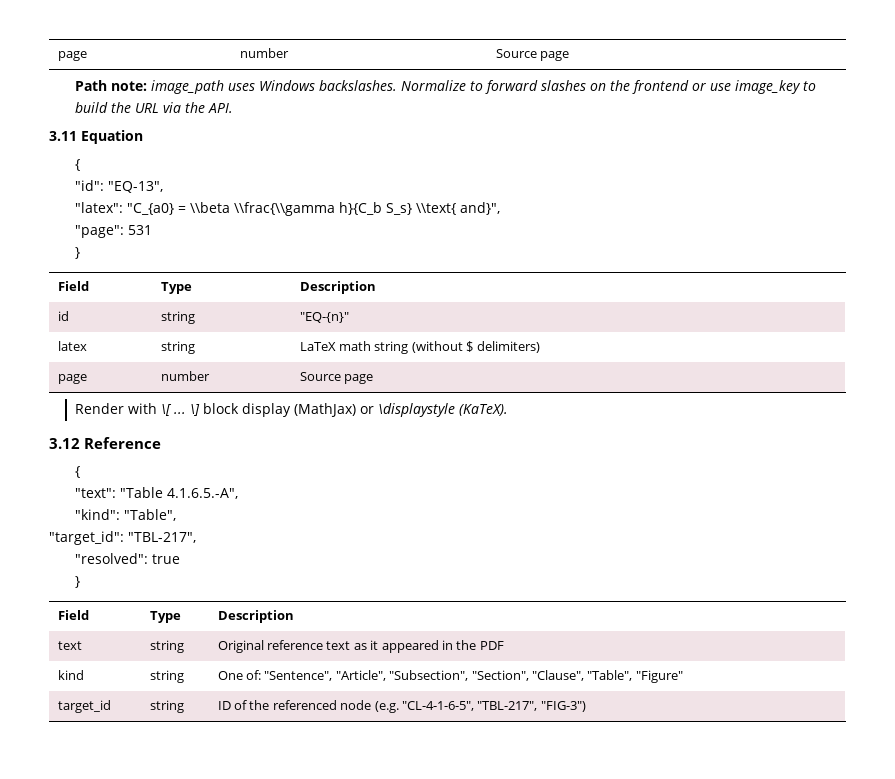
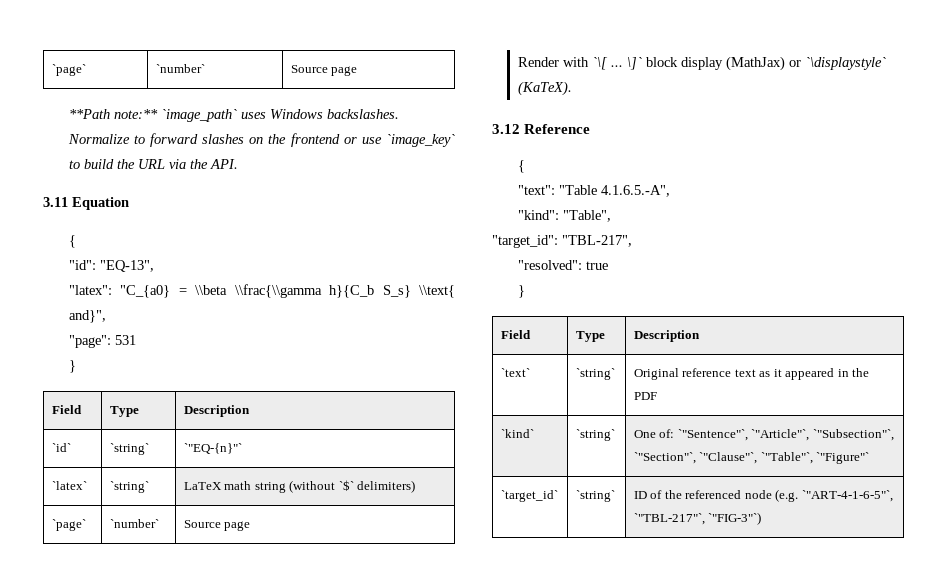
[57,51,87,61] [239,48,289,58] [495,49,570,61] [74,80,224,94] page | number | Source page // Path note: image_path -> [51,64,86,76] [155,64,205,73] [290,65,358,76] [68,109,237,122] `page` | `number` | Source page // **Path note:** `image_path`
[734,80,801,94] image_key -> [386,134,456,147] `image_key`
[57,311,69,321] [160,311,195,324] [299,312,349,323] [57,341,87,351] [160,341,195,354] id | string | "EQ-{n}" // latex | string -> [51,443,71,452] [109,443,149,455] [183,443,242,454] [51,481,87,490] [109,481,149,493] `id` | `string` | `"EQ-{n}"` // `latex` | `string`
[466,341,474,352] $ -> [338,480,354,491] `$`
[57,374,87,384] [160,371,210,381] page | number -> [51,519,86,531] [109,519,159,528] `page` | `number`
[160,404,200,416] \[ ... \] -> [591,57,642,70] `\[ ... \]`
[377,403,455,417] \displaystyle -> [804,57,886,70] `\displaystyle`
[57,641,82,650] [149,640,184,653] text | string -> [500,368,530,377] [575,368,615,380] `text` | `string`
[57,670,84,680] [149,670,184,683] kind | string -> [500,429,534,438] [575,429,615,441] `kind` | `string`
[264,670,683,683] [57,700,111,713] [149,700,184,713] "Sentence", "Article", "Subsection", "Section", "Clause", "Table", "Figure" // target_id | string -> [677,429,894,441] [633,452,870,464] [500,490,558,502] [575,490,615,502] `"Sentence"`, `"Article"`, `"Subsection"`, `"Section"`, `"Clause"`, `"Table"`, `"Figure"` // `target_id` | `string`
[401,701,586,712] "CL-4-1-6-5", "TBL-217", "FIG-3") -> [801,490,893,502] [633,512,762,525] `"ART-4-1-6-5"`, `"TBL-217"`, `"FIG-3"`)

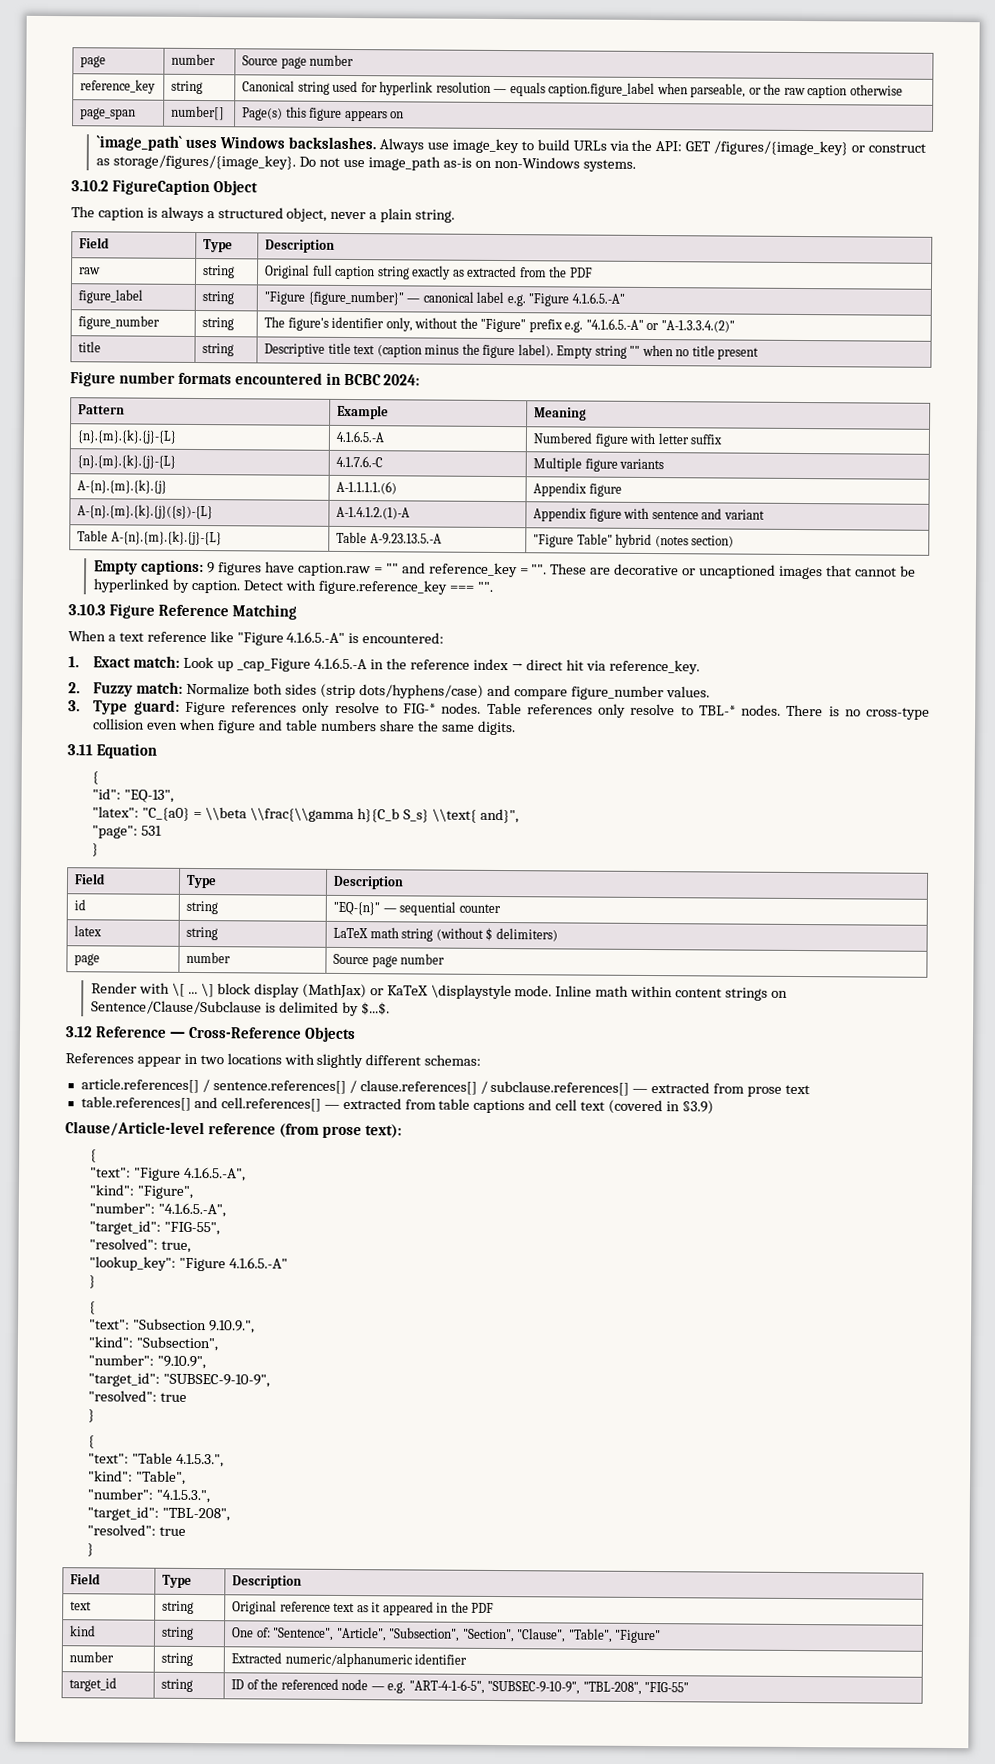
[51,64,86,76] [155,64,205,73] [290,65,358,76] [68,109,399,122] [67,133,456,147] [68,159,238,169] `page` | `number` | Source page // **Path note:** `image_path` uses Windows backslashes. Normalize to forward slashes on the frontend or use `image_key` to build the URL via the API. -> [80,55,107,68] [171,53,217,66] [242,54,355,69] [80,79,157,94] [171,80,204,95] [242,80,903,99] [80,107,137,120] [171,105,226,121] [242,106,405,122] [96,135,927,156] [96,154,636,172] [71,179,258,196] [71,206,456,223] [79,237,111,249] [203,239,234,253] [265,239,336,253] [79,267,102,275] [202,265,236,279] [264,264,593,280] [78,289,144,304] [202,291,235,305] [264,290,625,307] [78,315,161,330] [202,317,235,331] [264,316,735,333] [78,341,102,353] [202,343,235,357] [264,342,760,360] [70,371,421,387] [78,404,126,415] [337,404,390,420] [534,407,588,421] [77,429,177,444] [336,430,385,443] [533,432,723,447] [77,454,177,469] [336,455,384,468] [533,457,665,472] [77,479,168,494] [336,480,398,495] [533,482,622,497] [77,504,214,520] [336,506,411,520] [533,507,765,522] [77,530,222,546] [336,531,442,545] [533,533,735,549] [94,559,916,580] [93,578,493,595] [68,603,297,620] [68,630,445,646] [68,655,701,675] [68,681,710,701] [68,699,930,720] [93,718,516,736] page | number | Source page number // reference_key | string | Canonical string used for hyperlink resolution — equals caption.figure_label when parseable, or the raw caption otherwise // page_span | number[] | Page(s) this figure appears on // `image_path` uses Windows backslashes. Always use image_key to build URLs via the API: GET /figures/{image_key} or construct as storage/figures/{image_key}. Do not use image_path as-is on non-Windows systems. // 3.10.2 FigureCaption Object // The caption is always a structured object, never a plain string. // Field | Type | Description // raw | string | Original full caption string exactly as extracted from the PDF // figure_label | string | "Figure {figure_number}" — canonical label e.g. "Figure 4.1.6.5.-A" // figure_number | string | The figure's identifier only, without the "Figure" prefix e.g. "4.1.6.5.-A" or "A-1.3.3.4.(2)" // title | string | Descriptive title text (caption minus the figure label). Empty string "" when no title present // Figure number formats encountered in BCBC 2024: // Pattern | Example | Meaning // {n}.{m}.{k}.{j}-{L} | 4.1.6.5.-A | Numbered figure with letter suffix // {n}.{m}.{k}.{j}-{L} | 4.1.7.6.-C | Multiple figure variants // A-{n}.{m}.{k}.{j} | A-1.1.1.1.(6) | Appendix figure // A-{n}.{m}.{k}.{j}({s})-{L} | A-1.4.1.2.(1)-A | Appendix figure with sentence and variant // Table A-{n}.{m}.{k}.{j}-{L} | Table A-9.23.13.5.-A | "Figure Table" hybrid (notes section) // Empty captions: 9 figures have caption.raw = "" and reference_key = "". These are decorative or uncaptioned images that cannot be hyperlinked by caption. Detect with figure.reference_key === "". // 3.10.3 Figure Reference Matching // When a text reference like "Figure 4.1.6.5.-A" is encountered: // 1. Exact match: Look up _cap_Figure 4.1.6.5.-A in the reference index → direct hit via reference_key. // 2. Fuzzy match: Normalize both sides (strip dots/hyphens/case) and compare figure_number values. // 3. Type guard: Figure references only resolve to FIG-* nodes. Table references only resolve to TBL-* nodes. There is no cross-type collision even when figure and table numbers share the same digits.
[51,443,71,452] [109,443,149,455] [183,443,242,454] [51,481,87,490] [109,481,149,493] `id` | `string` | `"EQ-{n}"` // `latex` | `string` -> [74,899,87,911] [186,900,219,915] [333,901,501,916] [74,925,103,937] [186,926,219,941] id | string | "EQ-{n}" — sequential counter // latex | string
[338,480,354,491] `$` -> [485,927,494,941] $
[51,519,86,531] [109,519,159,528] [183,520,251,531] `page` | `number` | Source page -> [74,953,101,966] [186,951,232,964] [333,953,446,968] page | number | Source page number
[591,57,642,70] `\[ ... \]` -> [172,982,215,998] \[ ... \]
[804,57,886,70] [517,81,572,96] [492,124,591,134] `\displaystyle` (KaTeX). // 3.12 Reference -> [386,984,788,1001] [91,1000,391,1017] [65,1026,356,1043] [65,1053,482,1069] [80,1078,811,1097] [80,1096,714,1115] [65,1121,402,1139] [90,1149,98,1163] [90,1166,247,1182] [89,1184,194,1199] [89,1202,227,1218] [89,1220,221,1236] [89,1238,192,1253] [89,1256,289,1272] [89,1275,97,1289] [89,1301,97,1315] [89,1318,256,1334] [88,1336,219,1352] [88,1354,207,1370] [88,1372,271,1388] [88,1390,188,1402] [88,1409,96,1423] KaTeX \displaystyle mode. Inline math within content strings on Sentence/Clause/Subclause is delimited by $...$. // 3.12 Reference — Cross-Reference Objects // References appear in two locations with slightly different schemas: // article.references[] / sentence.references[] / clause.references[] / subclause.references[] — extracted from prose text // table.references[] and cell.references[] — extracted from table captions and cell text (covered in §3.9) // Clause/Article-level reference (from prose text): // { // "text": "Figure 4.1.6.5.-A", // "kind": "Figure", // "number": "4.1.6.5.-A", // "target_id": "FIG-55", // "resolved": true, // "lookup_key": "Figure 4.1.6.5.-A" // } // { // "text": "Subsection 9.10.9.", // "kind": "Subsection", // "number": "9.10.9", // "target_id": "SUBSEC-9-10-9", // "resolved": true // }
[600,185,670,197] 4.1.6.5.-A", -> [176,1453,225,1468] 4.1.5.3.",
[492,235,632,248] // "target_id": "TBL-217", -> [87,1488,211,1504] [87,1506,231,1522] // "number": "4.1.5.3.", // "target_id": "TBL-208",
[500,368,530,377] [575,368,615,380] `text` | `string` -> [70,1601,93,1611] [162,1600,195,1615] text | string
[500,429,534,438] [575,429,615,441] `kind` | `string` -> [69,1625,97,1637] [161,1626,195,1641] kind | string
[677,429,894,441] [633,452,870,464] [500,490,558,502] [575,490,615,502] `"Sentence"`, `"Article"`, `"Subsection"`, `"Section"`, `"Clause"`, `"Table"`, `"Figure"` // `target_id` | `string` -> [272,1626,662,1644] [69,1651,115,1663] [161,1652,194,1667] [231,1652,468,1668] [69,1677,118,1692] [161,1678,194,1693] "Sentence", "Article", "Subsection", "Section", "Clause", "Table", "Figure" // number | string | Extracted numeric/alphanumeric identifier // target_id | string
[775,489,893,502] [633,512,762,525] (e.g. `"ART-4-1-6-5"`, `"TBL-217"`, `"FIG-3"`) -> [370,1679,690,1695] — e.g. "ART-4-1-6-5", "SUBSEC-9-10-9", "TBL-208", "FIG-55"

